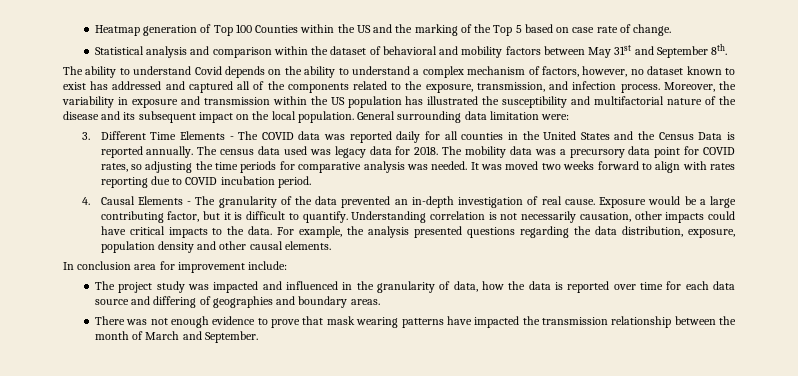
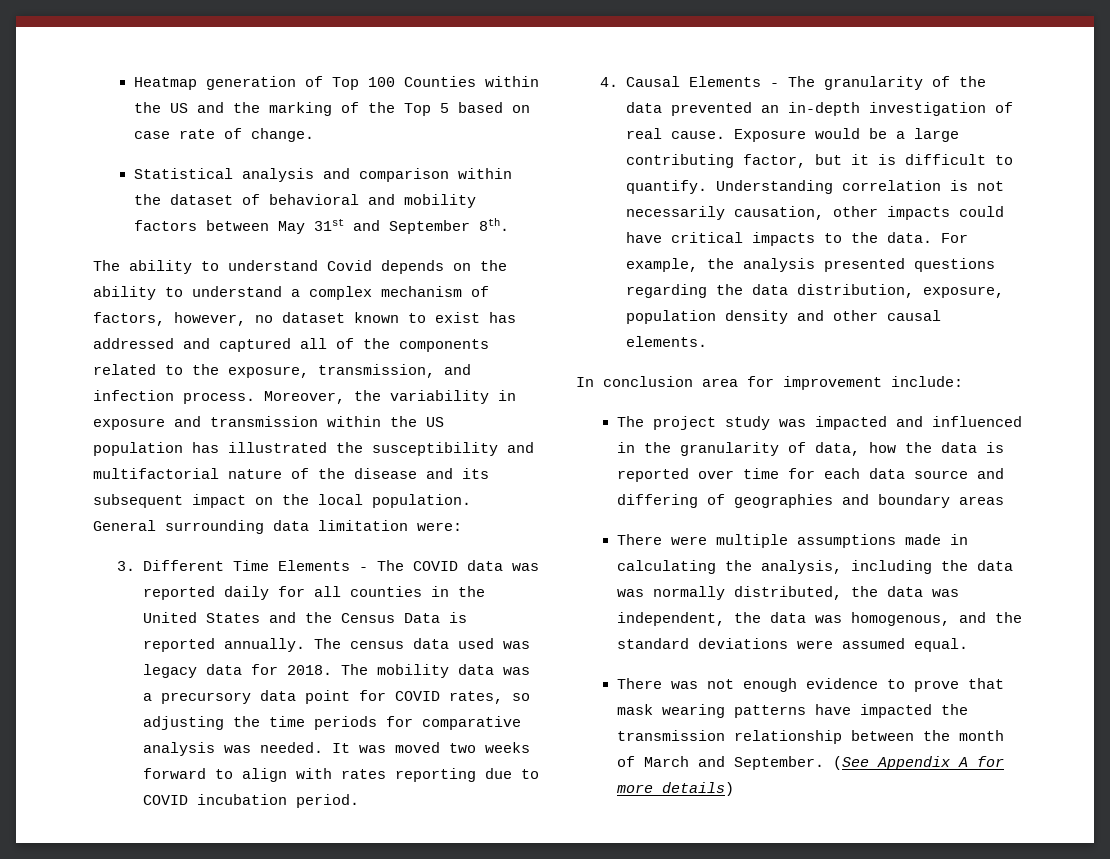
[350,299,380,305] areas. -> [958,496,1004,505] [616,534,968,548] [616,560,1013,574] [616,586,959,600] [616,612,1022,626] [616,638,968,652] areas // There were multiple assumptions made in calculating the analysis, including the data was normally distributed, the data was independent, the data was homogenous, and the standard deviations were assumed equal.
(258, 337) none -> [832,756,1004,770] [616,782,734,796] (See Appendix A for more details)

